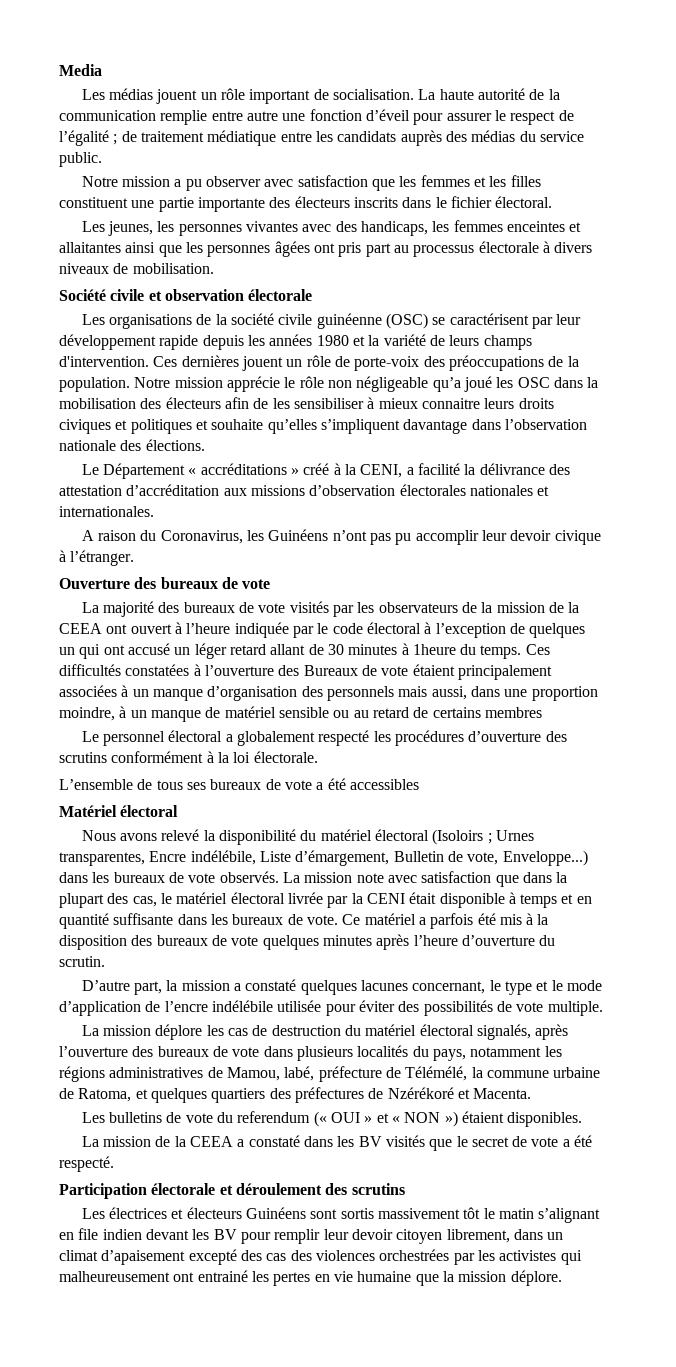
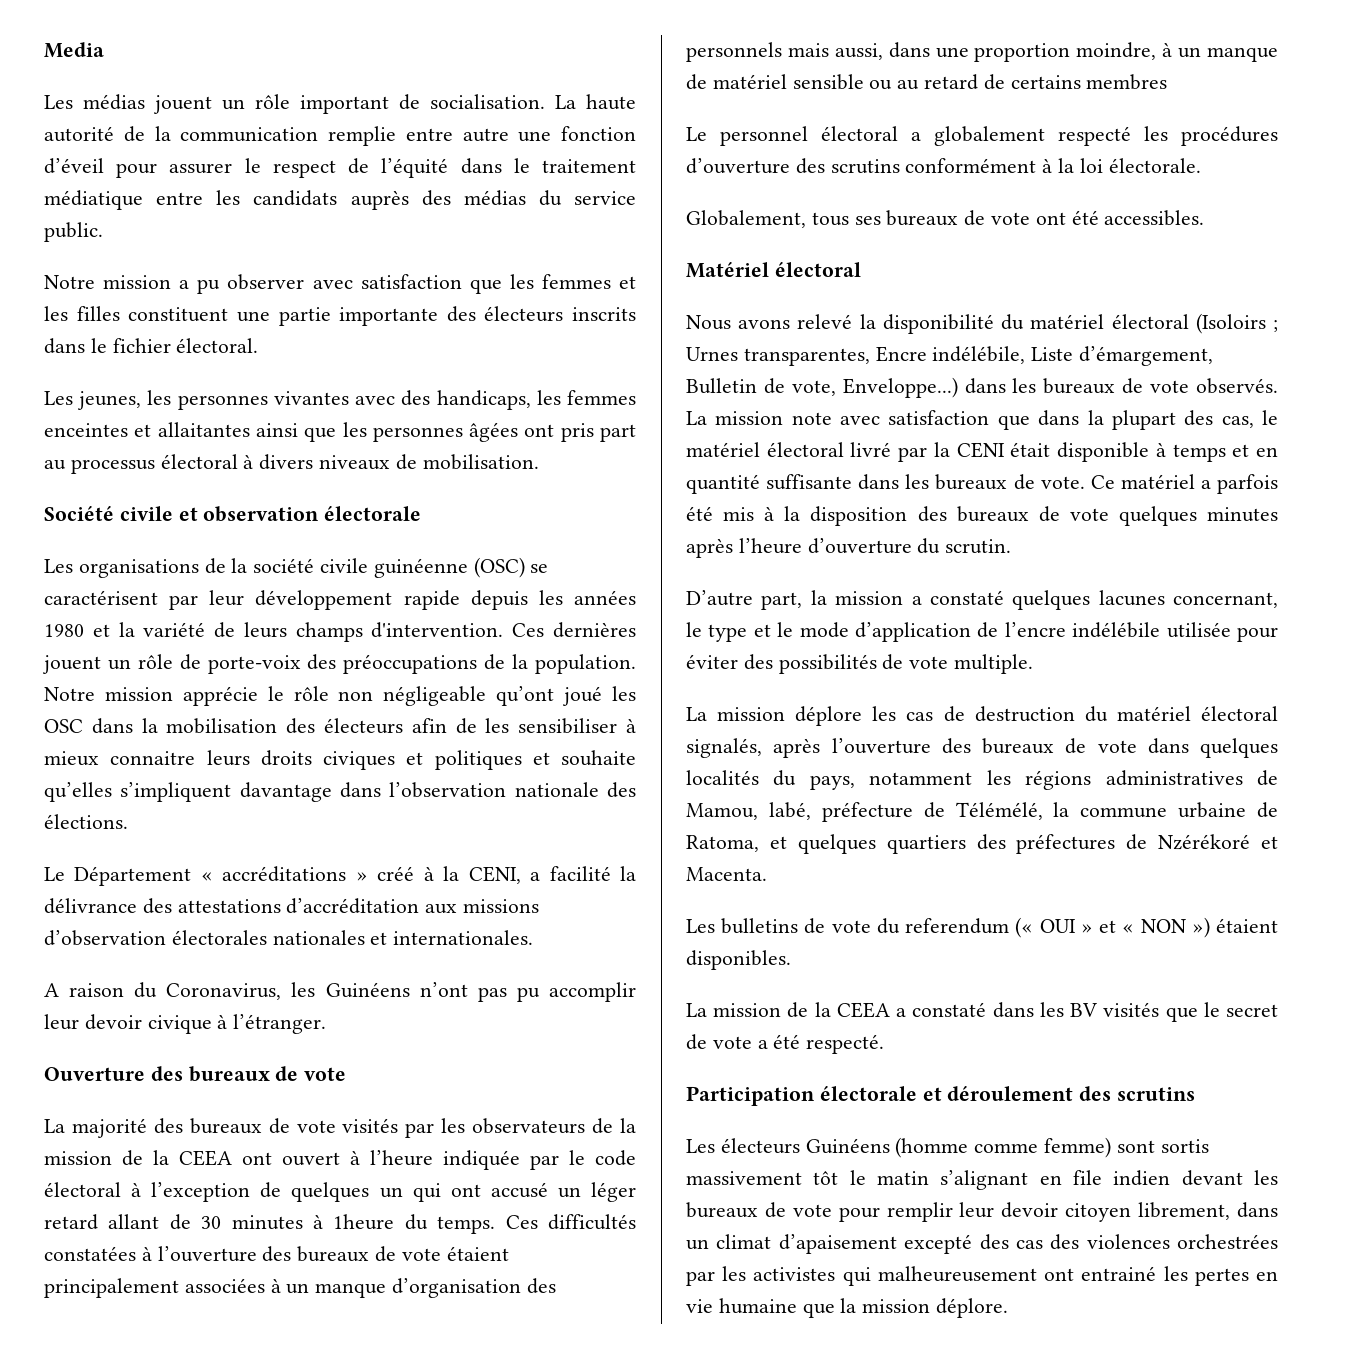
[59,130,137,146] l’égalité ; de -> [381,158,530,178] l’équité dans le
[478,241,539,253] électorale -> [160,454,238,469] électoral
[432,377,461,392] qu’a -> [496,686,555,706] qu’ont
[59,485,122,496] attestation -> [177,899,281,913] attestations
[303,665,358,676] Bureaux -> [297,1246,370,1262] bureaux
[59,779,153,790] L’ensemble de -> [686,210,806,228] Globalement,
[316,778,419,790] a été accessibles -> [1035,210,1205,226] ont été accessibles.
[287,892,323,904] livrée -> [850,442,892,457] livré
[296,1046,353,1061] plusieurs -> [1200,738,1278,758] quelques
[109,1207,306,1219] électrices et électeurs Guinéens -> [720,1137,1112,1158] électeurs Guinéens (homme comme femme)
[213,1229,237,1240] BV -> [686,1202,832,1218] bureaux de vote

